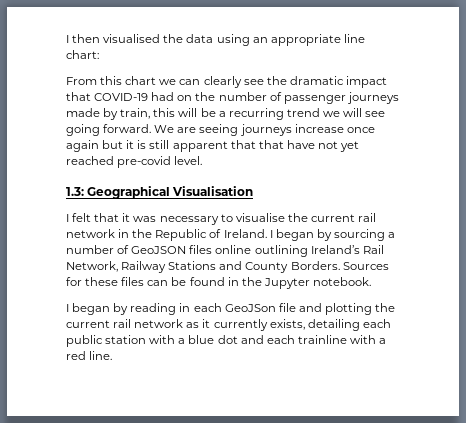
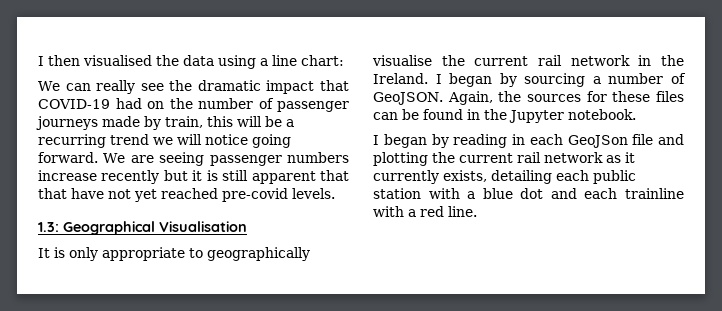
[252,34,341,46] an appropriate -> [260,58,268,66] a
[66,76,242,88] From this chart we can clearly -> [38,80,136,94] We can really
[365,111,386,117] see -> [205,134,248,145] notice
[239,124,375,136] [66,140,99,152] journeys increase once again -> [209,152,349,166] [38,170,160,184] passenger numbers increase recently
[174,156,203,165] level. -> [292,188,335,199] levels.
[66,213,233,225] I felt that it was necessary to -> [38,247,310,261] It is only appropriate to geographically
[155,229,222,241] Republic of -> (684, 60) none
[131,245,384,257] [66,261,389,273] GeoJSON files online outlining Ireland’s Rail Network, Railway Stations and County Borders. Sources -> [373,91,581,105] GeoJSON. Again, the sources

